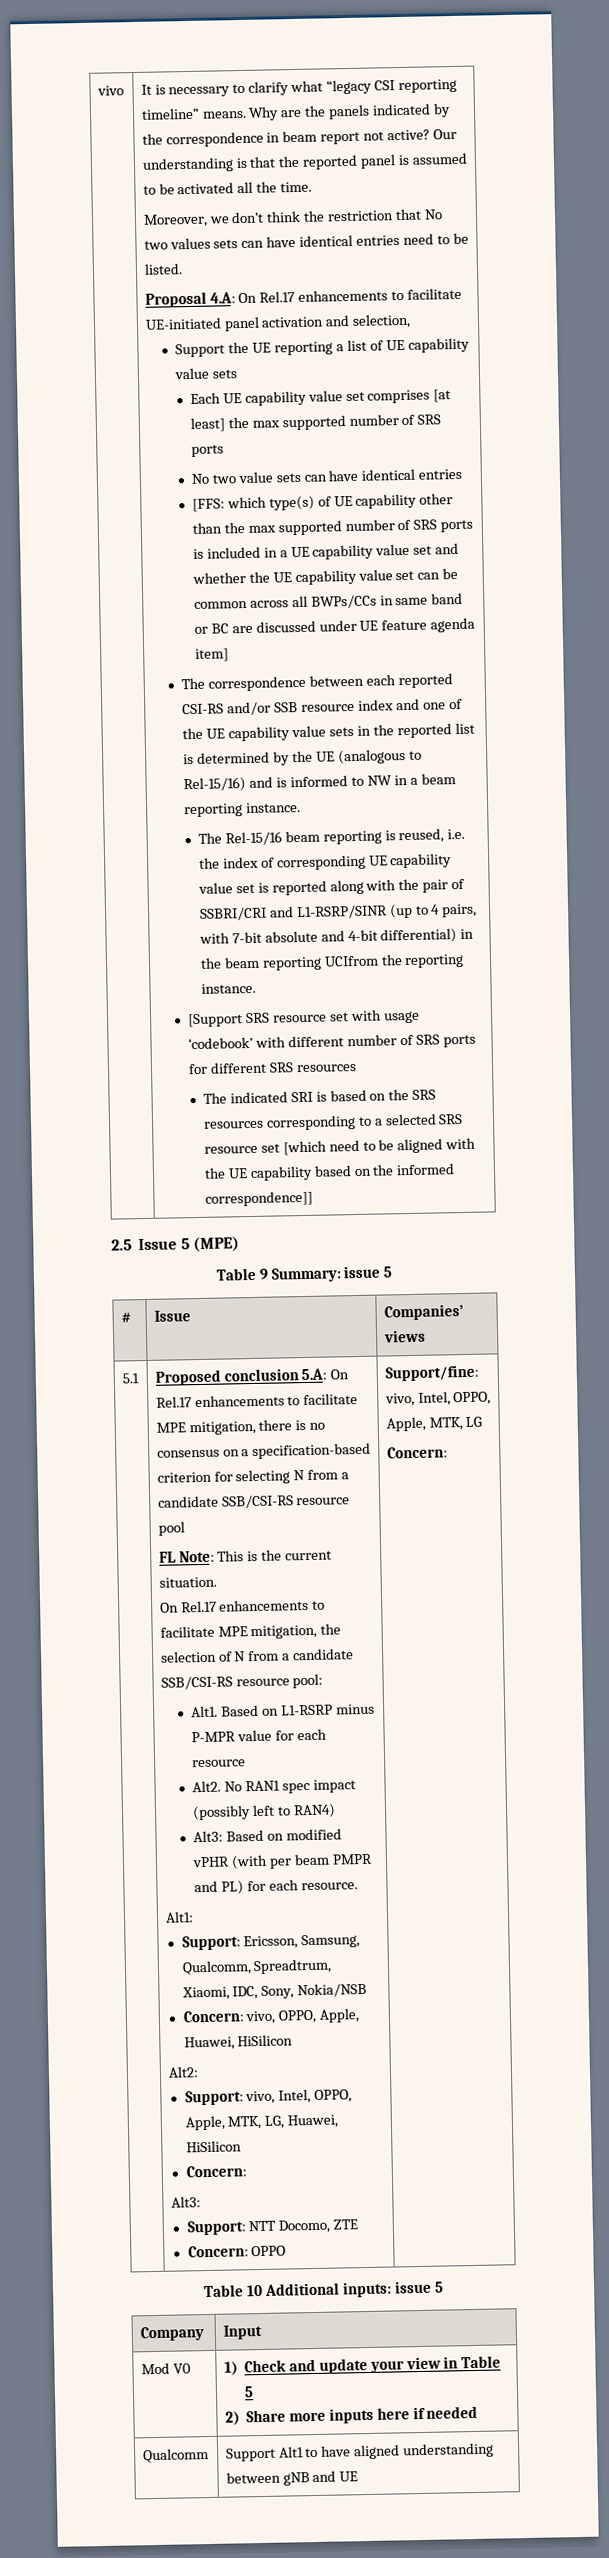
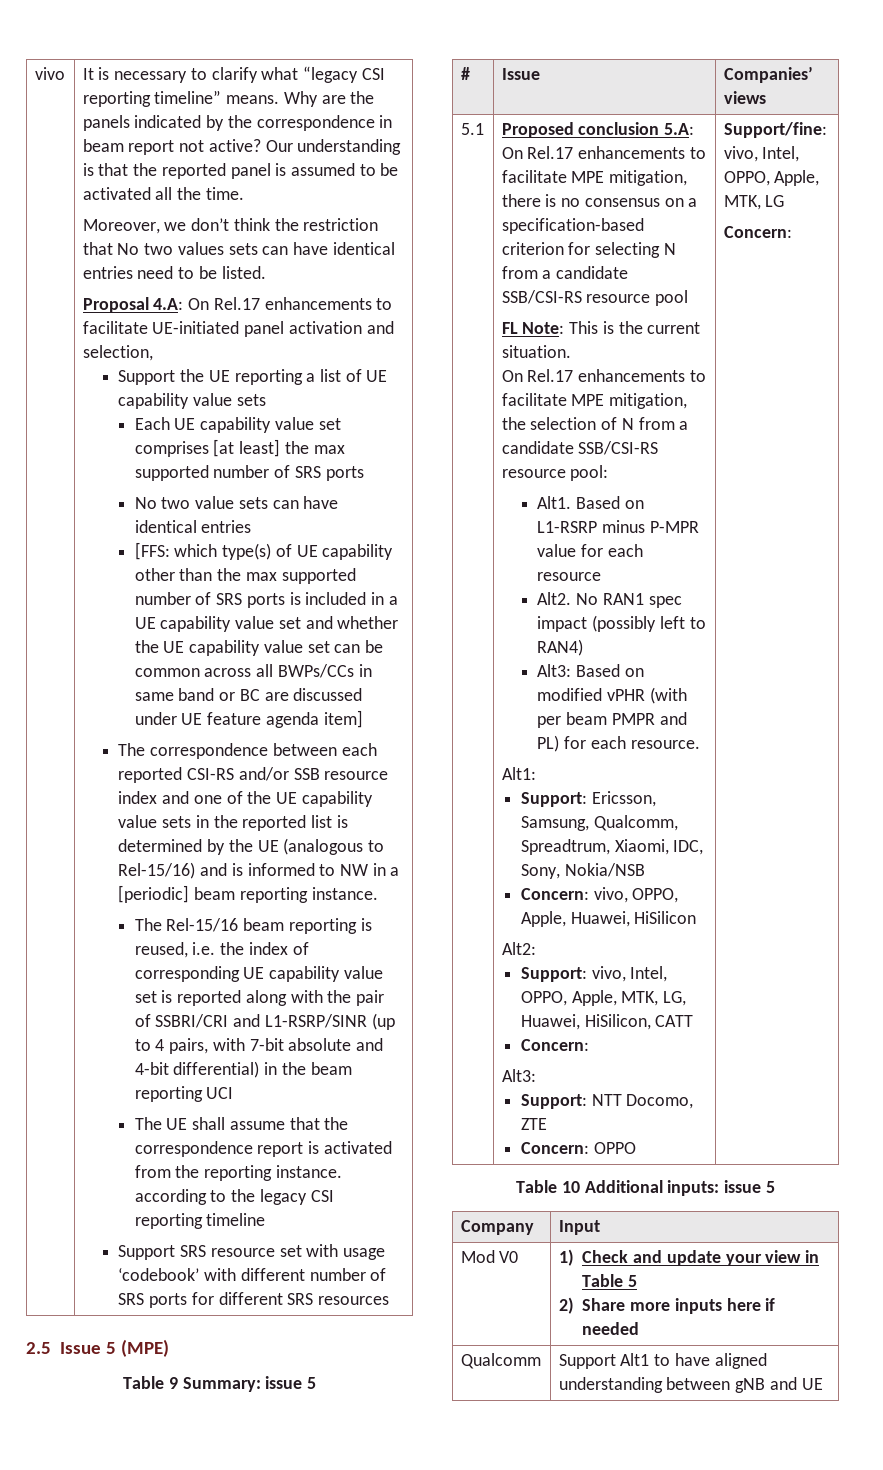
(418, 781) none -> [118,885,190,903] [periodic]
[323,953,465,969] [200,982,256,994] [187,1013,244,1028] UCIfrom the reporting instance. // [Support -> [206,1087,234,1099] [134,1117,349,1130] [134,1141,392,1157] [134,1165,342,1181] [134,1189,334,1205] [134,1213,266,1229] [118,1245,176,1260] UCI // The UE shall assume that the correspondence report is activated from the reporting instance. according to the legacy CSI reporting timeline // Support
[202,1088,437,1104] [203,1113,464,1131] [203,1137,477,1156] [203,1163,456,1182] [204,1190,313,1207] // The indicated SRI is based on the SRS resources corresponding to a selected SRS resource set [which need to be aligned with the UE capability based on the informed correspondence]] -> (389, 1300) none
[185,2140,242,2153] HiSilicon -> [584,1014,694,1030] HiSilicon, CATT

